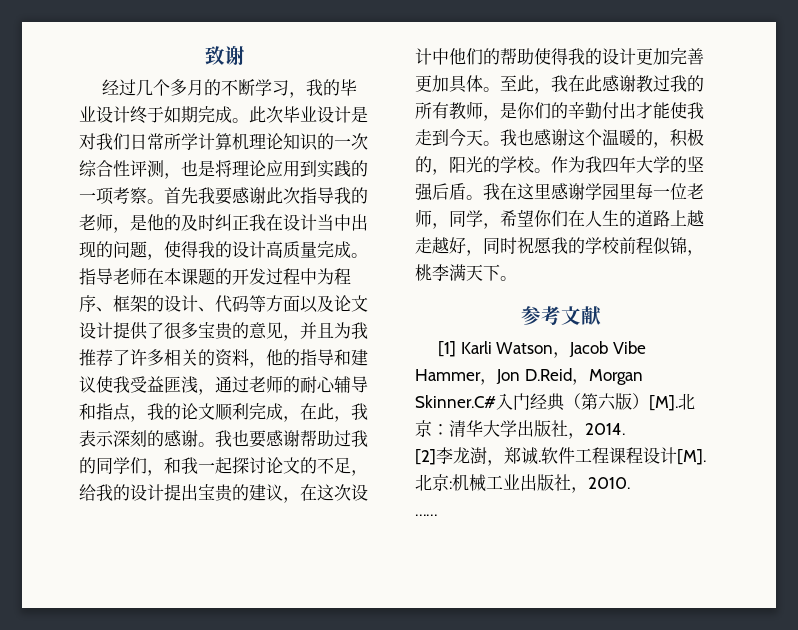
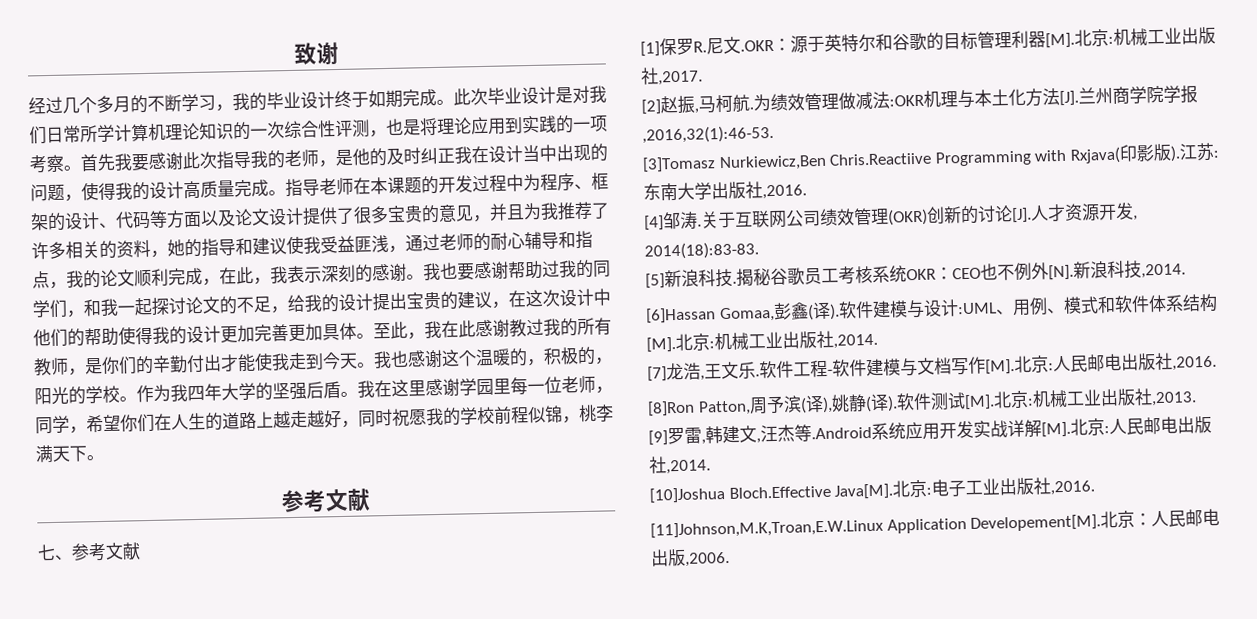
[266,349,283,366] 他 -> [167,239,185,257] 她
[437,341,646,358] [415,368,643,385] [415,393,695,411] [415,420,625,439] [415,447,706,466] [415,474,630,493] [415,514,437,516] [1] Karli Watson，Jacob Vibe Hammer，Jon D.Reid，Morgan Skinner.C#入门经典（第六版）[M].北京：清华大学出版社，2014. // [2]李龙澍，郑诚.软件工程课程设计[M].北京:机械工业出版社，2010. // …… -> [37,542,141,562] [640,26,1216,57] [640,67,703,86] [641,85,1198,115] [642,124,774,144] [642,142,1219,173] [643,181,807,201] [644,202,1138,231] [644,241,759,260] [645,260,1186,289] [645,293,1218,324] [646,330,878,353] [647,352,1217,382] [647,388,1197,417] [648,415,1212,446] [649,456,711,475] [649,477,1096,504] [650,508,1221,539] [650,548,730,567] 七、参考文献 // [1]保罗R.尼文.OKR：源于英特尔和谷歌的目标管理利器[M].北京:机械工业出版社,2017. // [2]赵振,马柯航.为绩效管理做减法:OKR机理与本土化方法[J].兰州商学院学报,2016,32(1):46-53. // [3]Tomasz Nurkiewicz,Ben Chris.Reactiive Programming with Rxjava(印影版).江苏:东南大学出版社,2016. // [4]邹涛.关于互联网公司绩效管理(OKR)创新的讨论[J].人才资源开发, 2014(18):83-83. // [5]新浪科技.揭秘谷歌员工考核系统OKR：CEO也不例外[N].新浪科技,2014. // [6]Hassan Gomaa,彭鑫(译).软件建模与设计:UML、用例、模式和软件体系结构[M].北京:机械工业出版社,2014. // [7]龙浩,王文乐.软件工程-软件建模与文档写作[M].北京:人民邮电出版社,2016. // [8]Ron Patton,周予滨(译),姚静(译).软件测试[M].北京:机械工业出版社,2013. // [9]罗雷,韩建文,汪杰等.Android系统应用开发实战详解[M].北京:人民邮电出版社,2014. // [10]Joshua Bloch.Effective Java[M].北京:电子工业出版社,2016. // [11]Johnson,M.K,Troan,E.W.Linux Application Developement[M].北京：人民邮电出版,2006.

